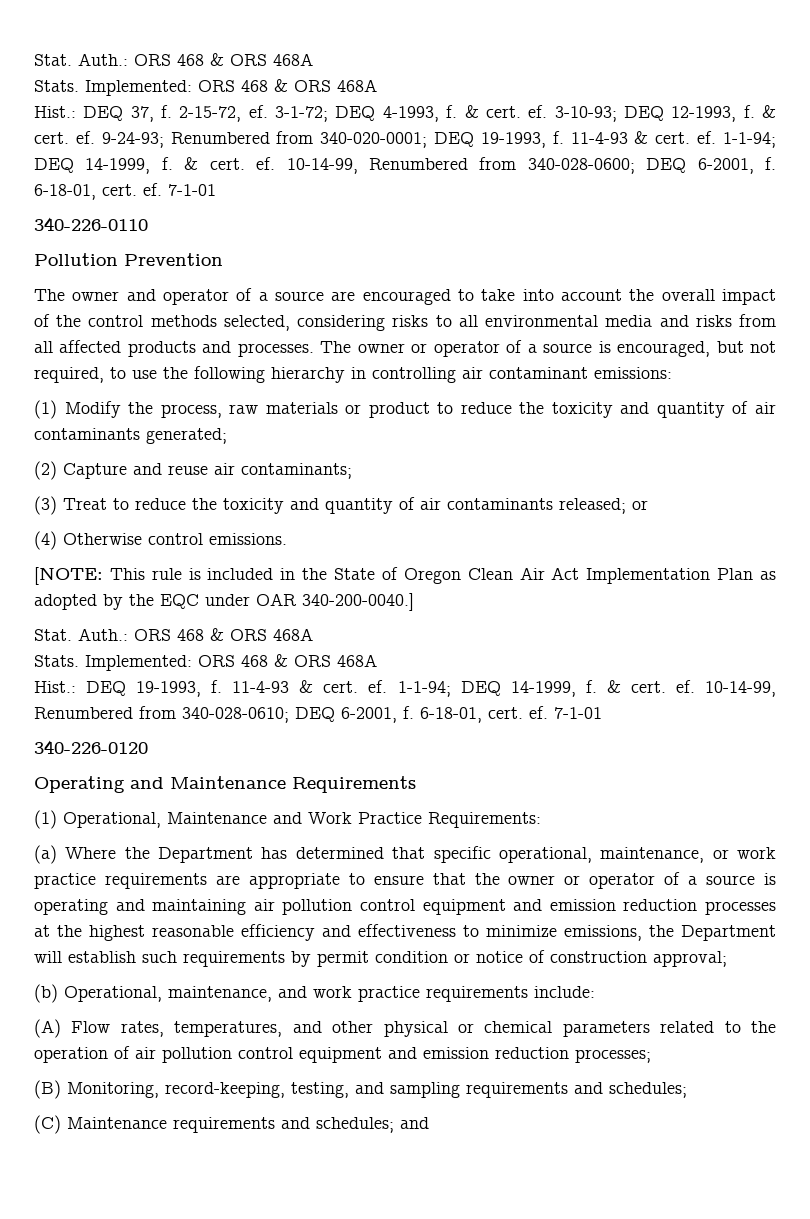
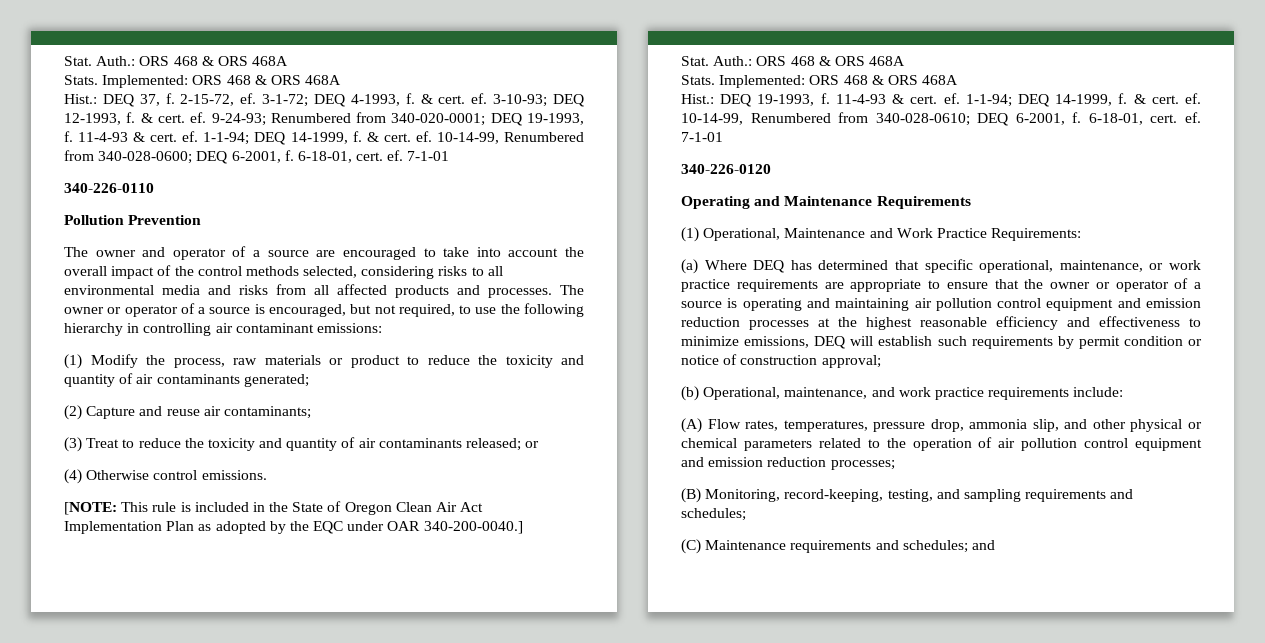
[124,847,254,863] the Department -> [753,260,785,273] DEQ
[649,925,776,941] the Department -> [814,336,846,349] DEQ
(283, 1029) none -> [873,419,1059,432] pressure drop, ammonia slip,

